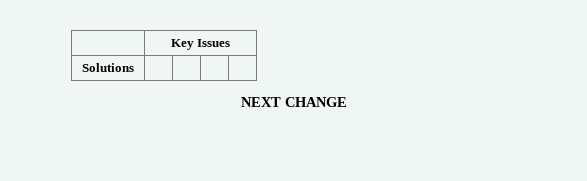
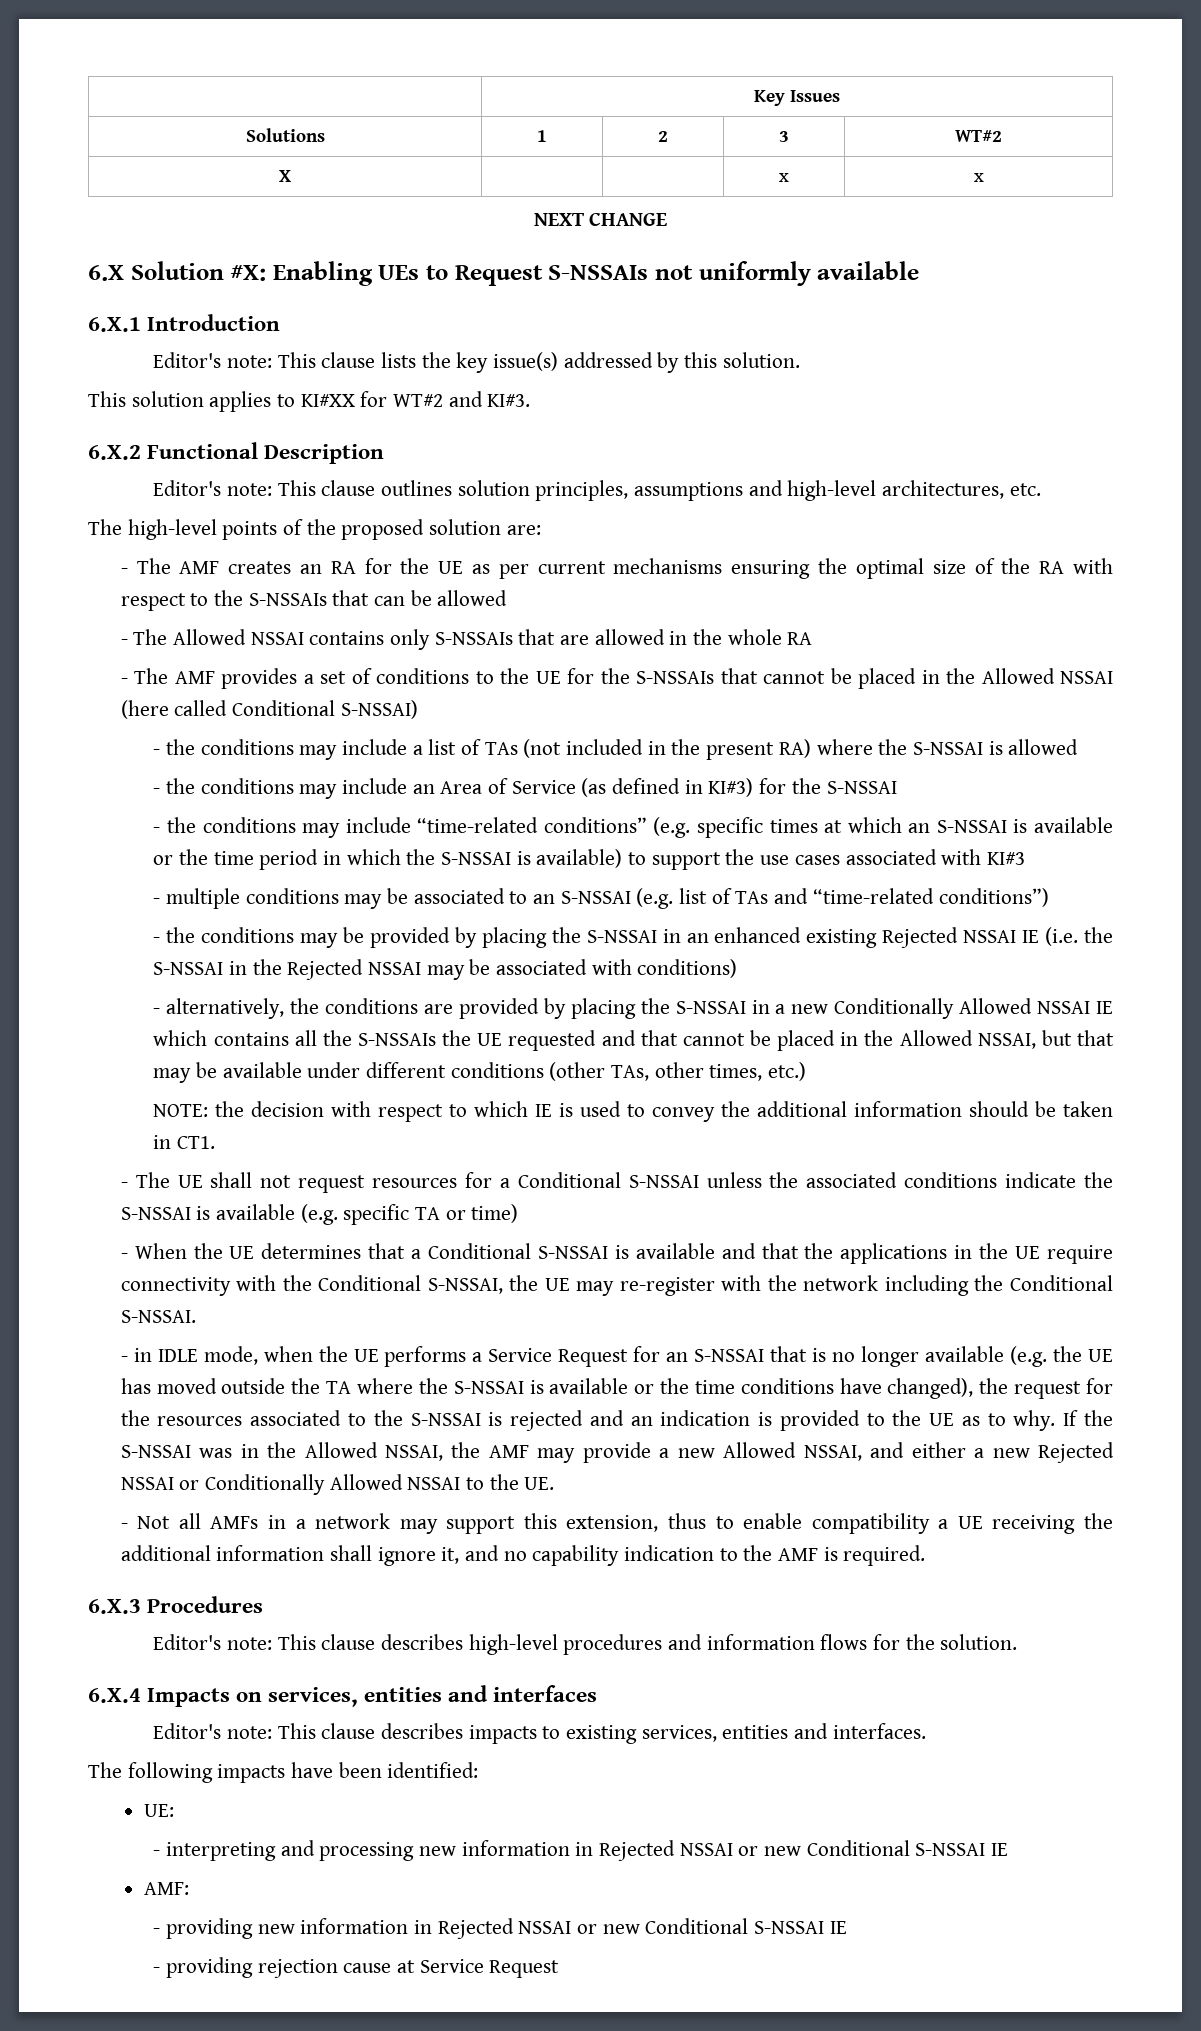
[240,97,347,107] | | | // NEXT CHANGE -> [537,130,547,142] [658,131,669,142] [779,131,790,142] [955,130,1003,142] [279,170,291,182] [779,173,790,182] [973,173,984,182] [533,213,668,226] [88,261,920,286] [88,314,281,332] [153,352,800,373] [88,391,531,412] [88,442,385,464] [153,480,1041,501] [88,519,541,540] [120,558,1113,579] [120,590,508,611] [120,629,813,650] [120,668,1114,689] [120,700,418,719] [153,739,1079,760] [153,778,897,799] [153,817,1114,838] [153,849,1025,870] [153,888,1049,909] [153,927,1113,948] [153,959,738,980] [153,998,1113,1019] [153,1030,1115,1051] [153,1062,807,1083] [153,1101,1113,1122] [153,1135,216,1149] [120,1172,1113,1193] [120,1204,519,1225] [120,1243,1113,1264] [120,1275,1113,1296] [120,1310,196,1323] [120,1346,1113,1367] [120,1378,1113,1399] [120,1410,1114,1431] [120,1442,1115,1463] [120,1474,555,1495] [120,1513,1114,1534] [120,1545,926,1566] [88,1596,264,1614] [153,1634,1018,1655] [88,1685,598,1707] [153,1723,926,1744] [88,1762,479,1783] [143,1804,174,1817] [153,1840,1009,1861] [143,1882,189,1895] [153,1918,847,1939] [153,1957,560,1978] 1 | 2 | 3 | WT#2 // X | | | x | x // NEXT CHANGE // 6.X Solution #X: Enabling UEs to Request S-NSSAIs not uniformly available // 6.X.1 Introduction // Editor's note: This clause lists the key issue(s) addressed by this solution. // This solution applies to KI#XX for WT#2 and KI#3. // 6.X.2 Functional Description // Editor's note: This clause outlines solution principles, assumptions and high-level architectures, etc. // The high-level points of the proposed solution are: // - The AMF creates an RA for the UE as per current mechanisms ensuring the optimal size of the RA with respect to the S-NSSAIs that can be allowed // - The Allowed NSSAI contains only S-NSSAIs that are allowed in the whole RA // - The AMF provides a set of conditions to the UE for the S-NSSAIs that cannot be placed in the Allowed NSSAI (here called Conditional S-NSSAI) // - the conditions may include a list of TAs (not included in the present RA) where the S-NSSAI is allowed // - the conditions may include an Area of Service (as defined in KI#3) for the S-NSSAI // - the conditions may include “time-related conditions” (e.g. specific times at which an S-NSSAI is available or the time period in which the S-NSSAI is available) to support the use cases associated with KI#3 // - multiple conditions may be associated to an S-NSSAI (e.g. list of TAs and “time-related conditions”) // - the conditions may be provided by placing the S-NSSAI in an enhanced existing Rejected NSSAI IE (i.e. the S-NSSAI in the Rejected NSSAI may be associated with conditions) // - alternatively, the conditions are provided by placing the S-NSSAI in a new Conditionally Allowed NSSAI IE which contains all the S-NSSAIs the UE requested and that cannot be placed in the Allowed NSSAI, but that may be available under different conditions (other TAs, other times, etc.) // NOTE: the decision with respect to which IE is used to convey the additional information should be taken in CT1. // - The UE shall not request resources for a Conditional S-NSSAI unless the associated conditions indicate the S-NSSAI is available (e.g. specific TA or time) // - When the UE determines that a Conditional S-NSSAI is available and that the applications in the UE require connectivity with the Conditional S-NSSAI, the UE may re-register with the network including the Conditional S-NSSAI. // - in IDLE mode, when the UE performs a Service Request for an S-NSSAI that is no longer available (e.g. the UE has moved outside the TA where the S-NSSAI is available or the time conditions have changed), the request for the resources associated to the S-NSSAI is rejected and an indication is provided to the UE as to why. If the S-NSSAI was in the Allowed NSSAI, the AMF may provide a new Allowed NSSAI, and either a new Rejected NSSAI or Conditionally Allowed NSSAI to the UE. // - Not all AMFs in a network may support this extension, thus to enable compatibility a UE receiving the additional information shall ignore it, and no capability indication to the AMF is required. // 6.X.3 Procedures // Editor's note: This clause describes high-level procedures and information flows for the solution. // 6.X.4 Impacts on services, entities and interfaces // Editor's note: This clause describes impacts to existing services, entities and interfaces. // The following impacts have been identified: // UE: // - interpreting and processing new information in Rejected NSSAI or new Conditional S-NSSAI IE // AMF: // - providing new information in Rejected NSSAI or new Conditional S-NSSAI IE // - providing rejection cause at Service Request

